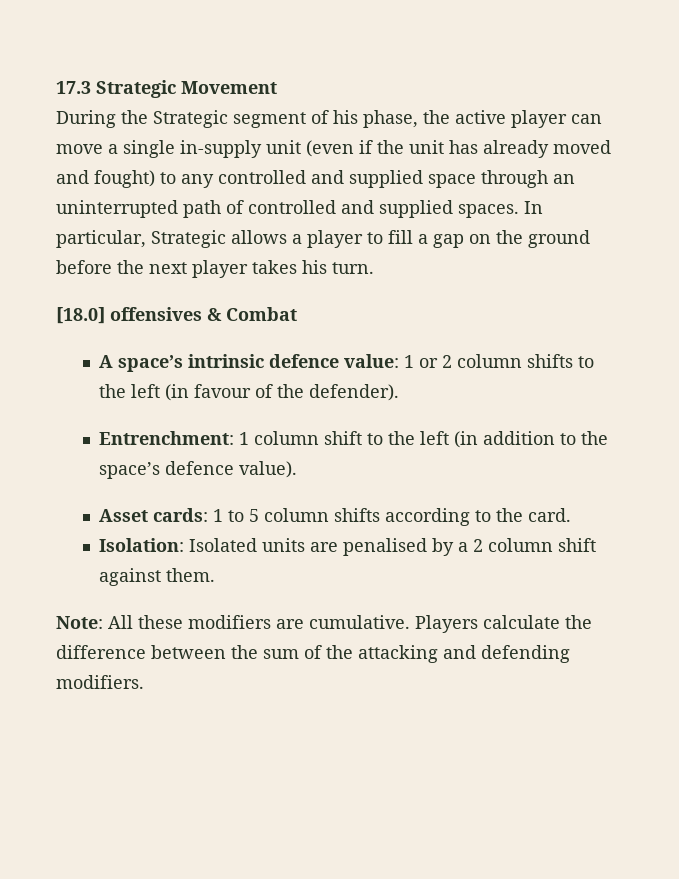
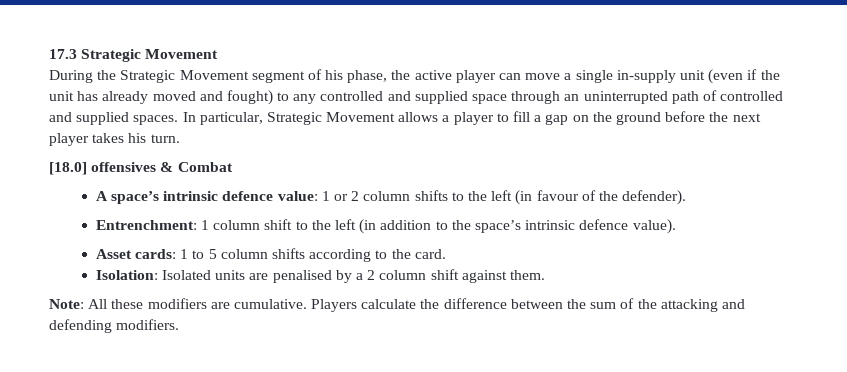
(228, 119) none -> [179,70,249,80] Movement
(226, 239) none -> [326,112,396,122] Movement
(160, 470) none -> [525,220,576,230] intrinsic

